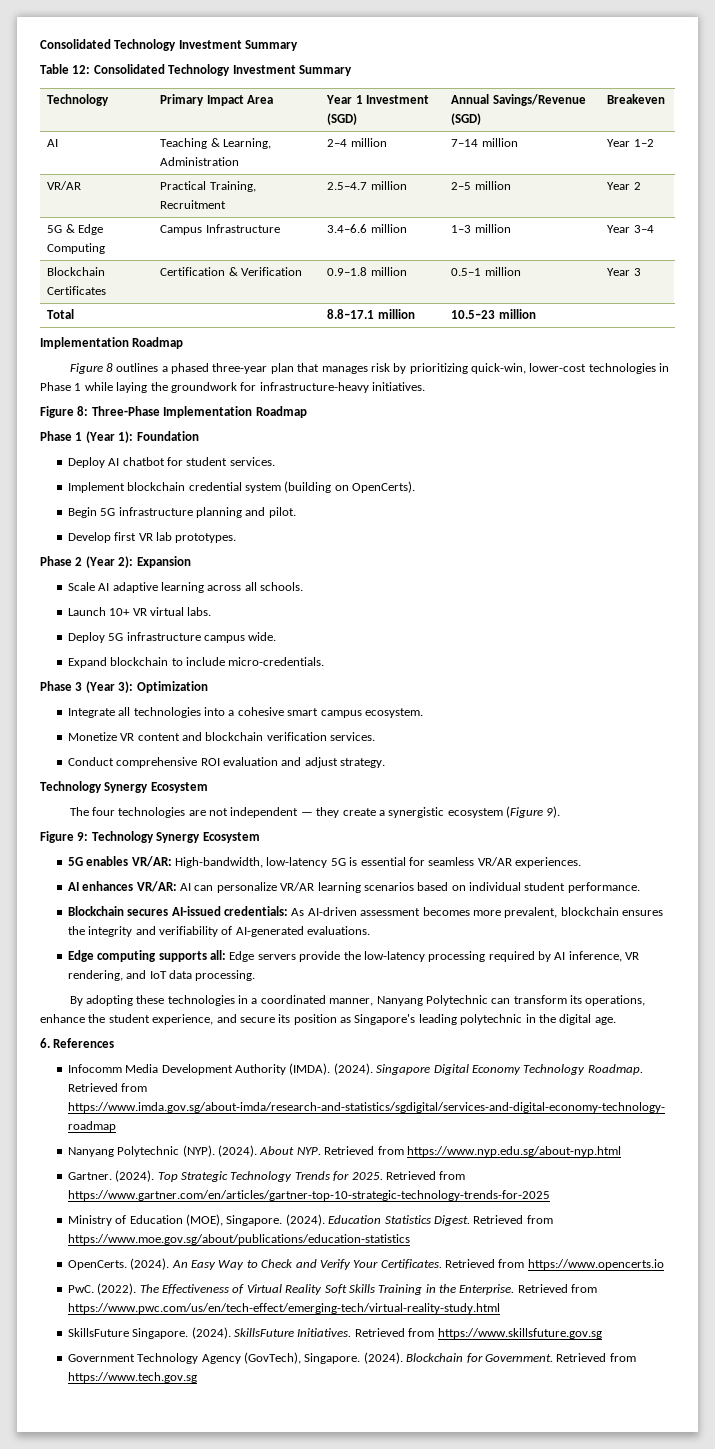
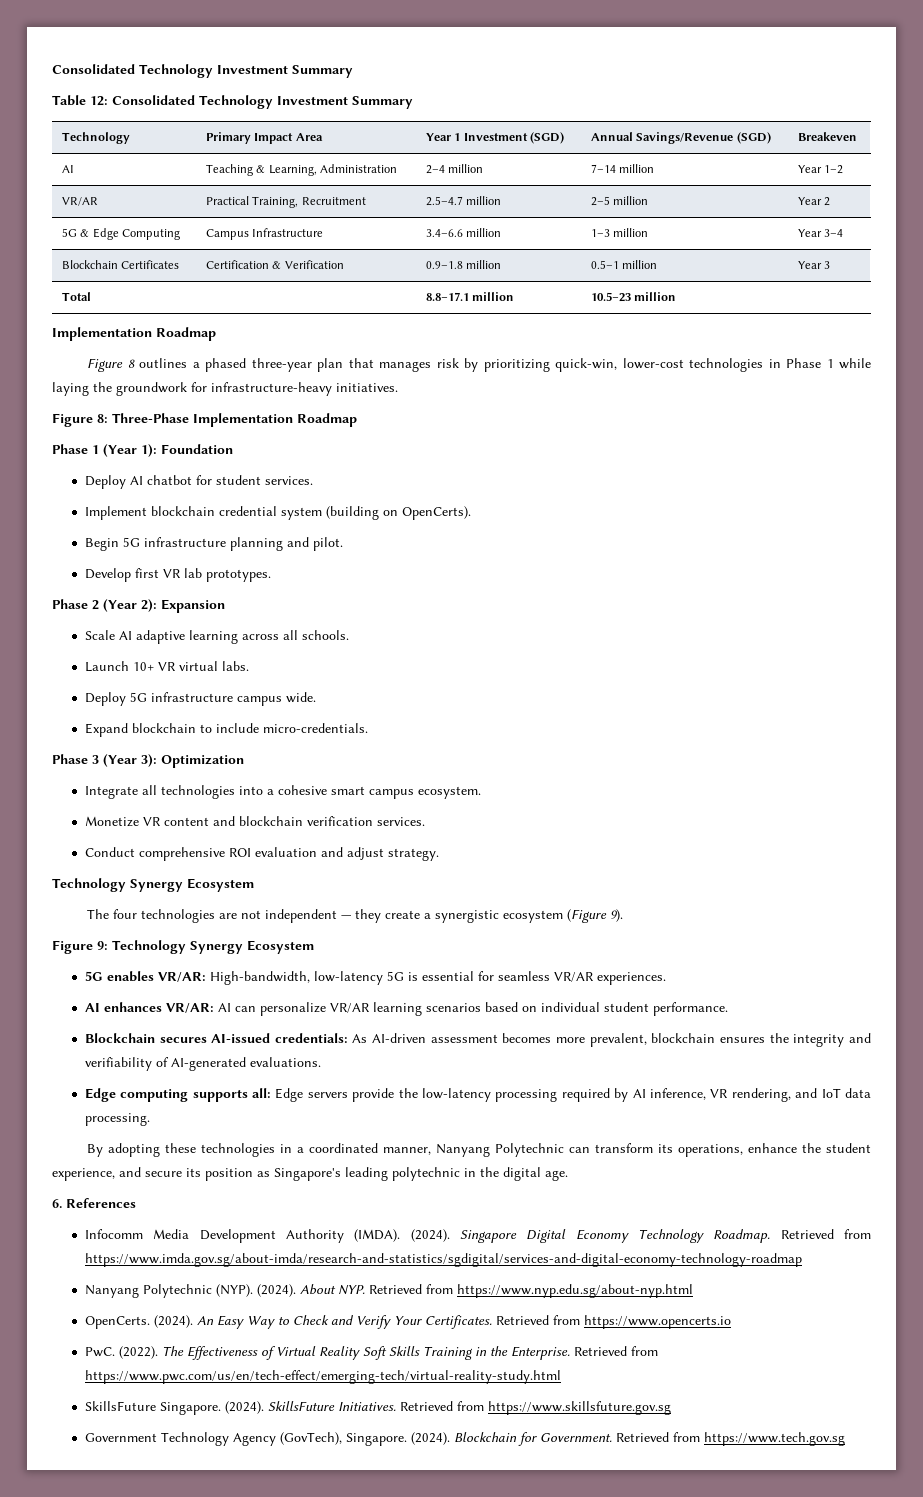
[67,1170,466,1182] [67,1190,550,1201] [67,1214,553,1226] [67,1234,410,1245] // Gartner. (2024). Top Strategic Technology Trends for 2025. Retrieved from https://www.gartner.com/en/articles/gartner-top-10-strategic-technology-trends-for-2025 // Ministry of Education (MOE), Singapore. (2024). Education Statistics Digest. Retrieved from https://www.moe.gov.sg/about/publications/education-statistics -> (693, 1291) none

